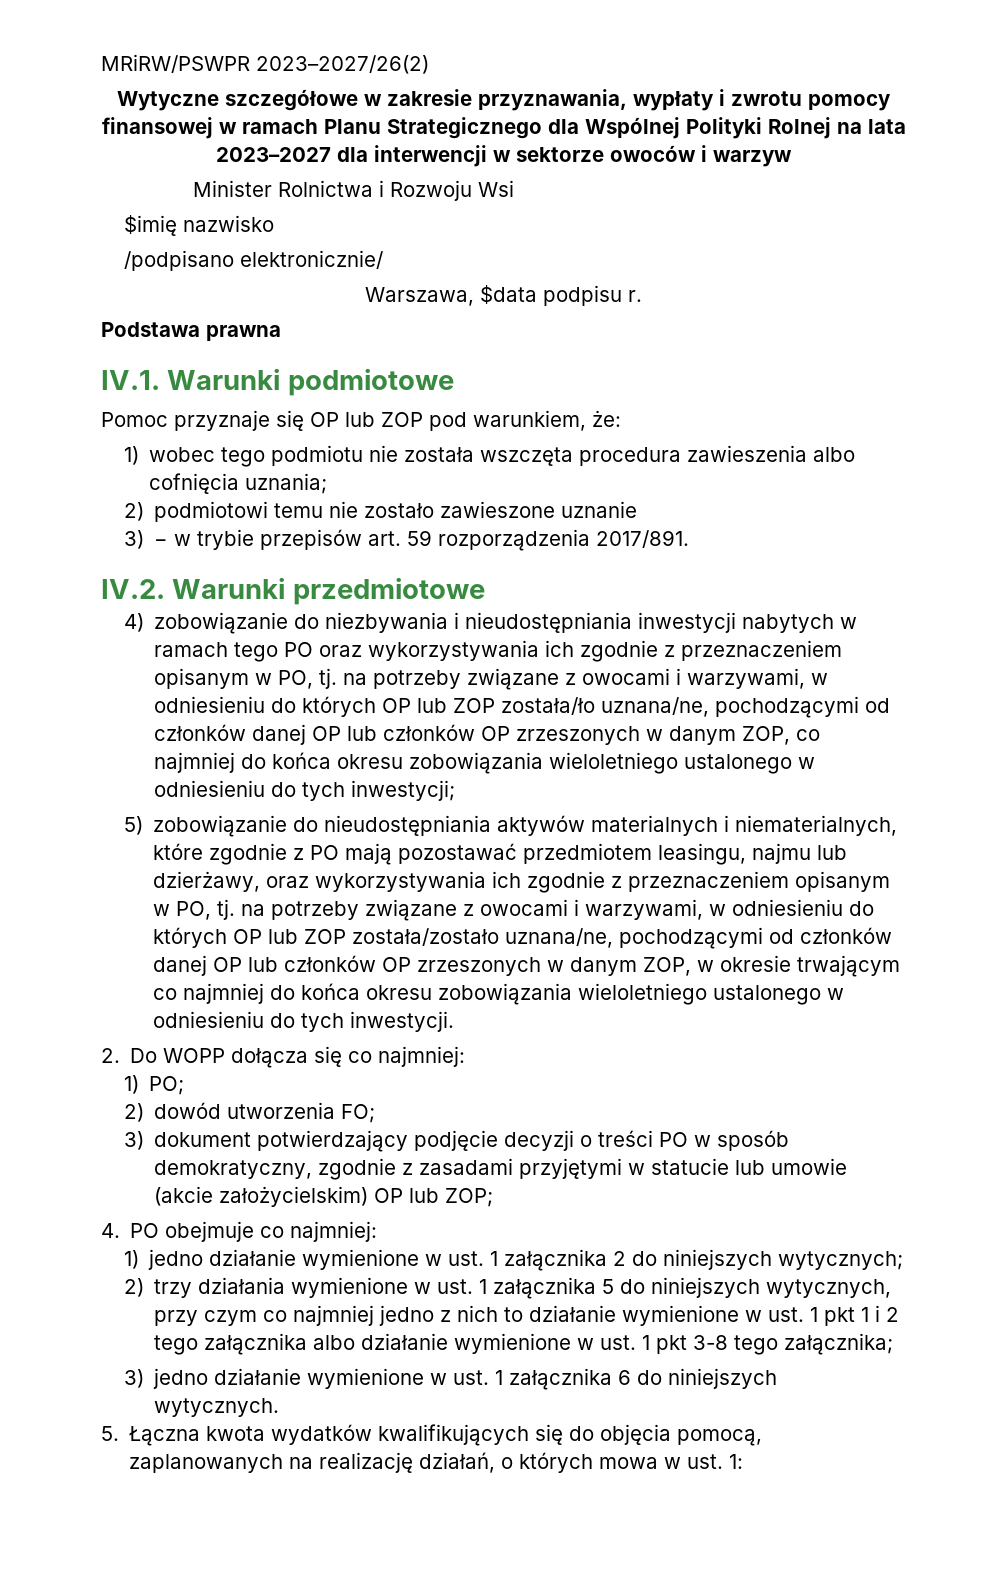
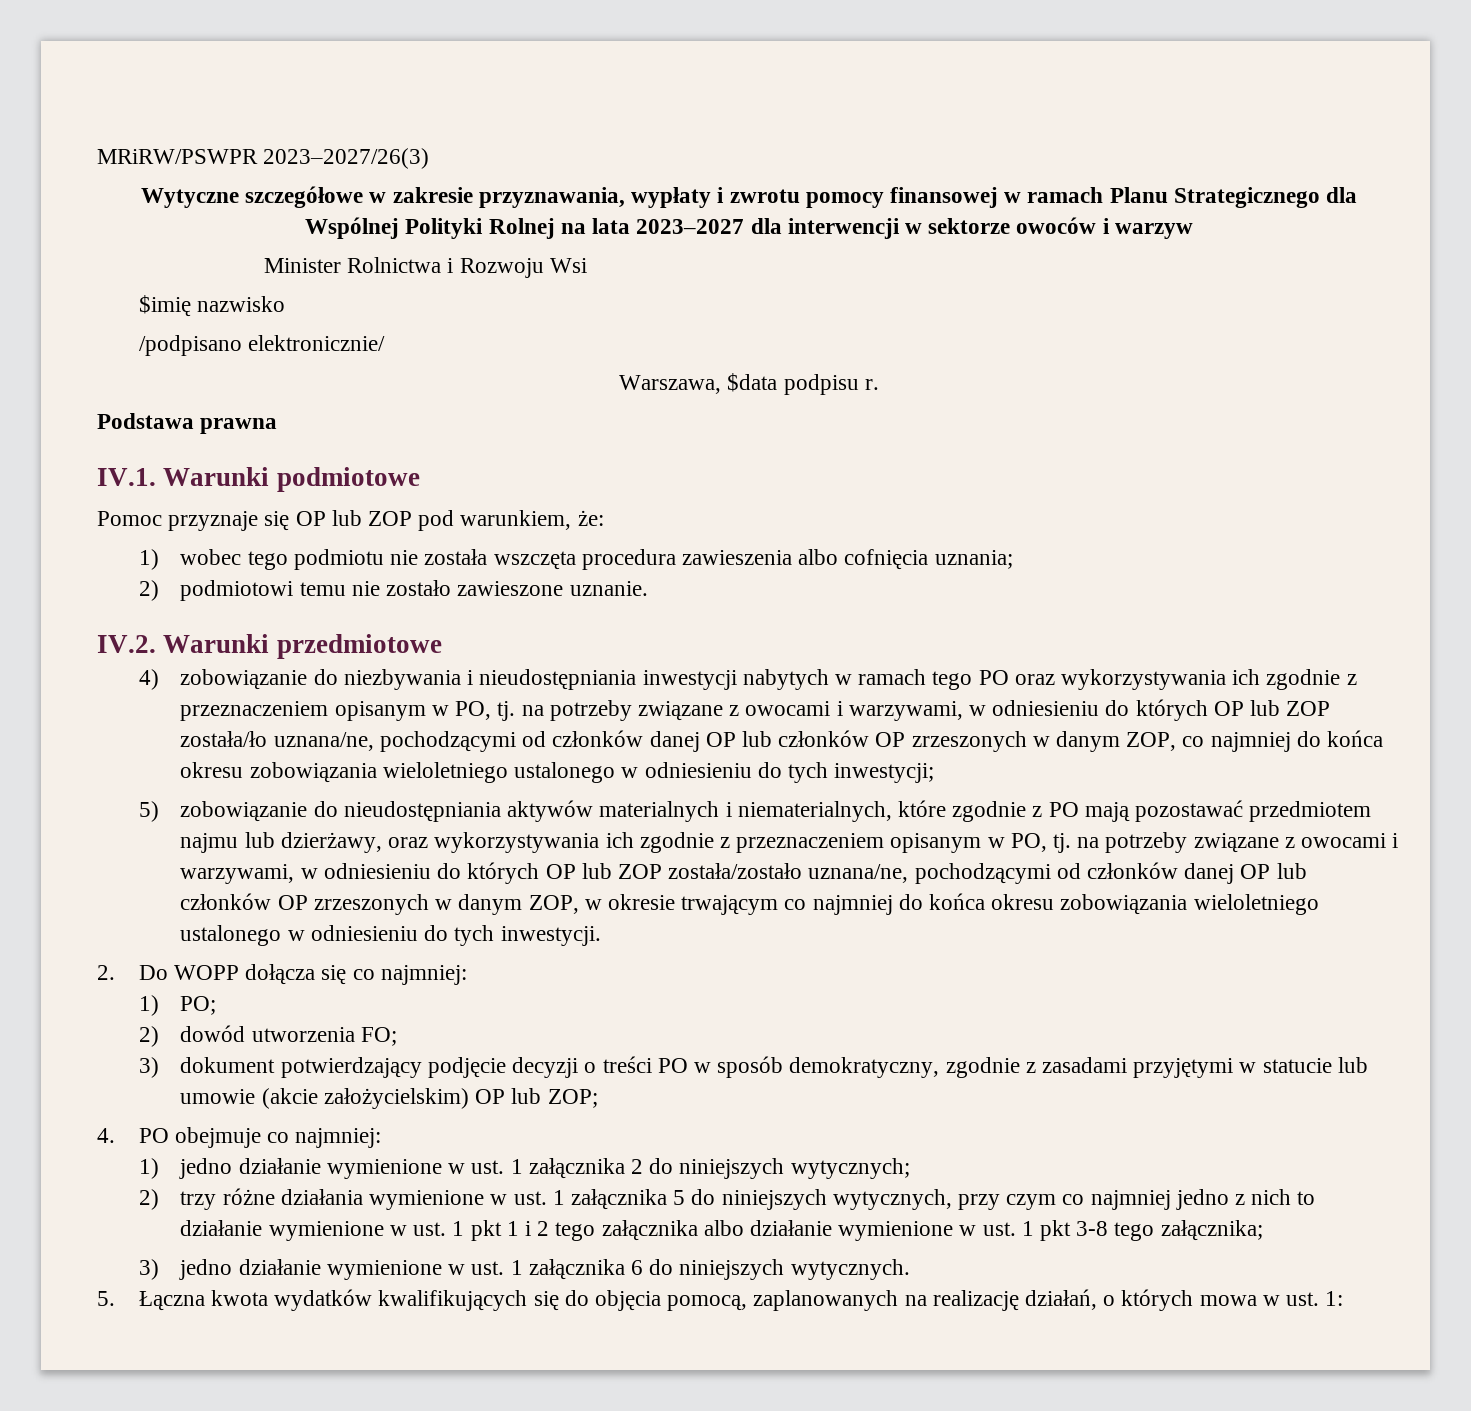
[256,55,429,74] 2023–2027/26(2) -> [263,148,430,169] 2023–2027/26(3)
[561,501,638,518] [124,529,690,551] uznanie // 3) − w trybie przepisów art. 59 rozporządzenia 2017/891. -> [569,581,648,596] uznanie.
[658,843,747,865] leasingu, -> (1372, 811) none
(193, 1288) none -> [222,1188,275,1205] różne

